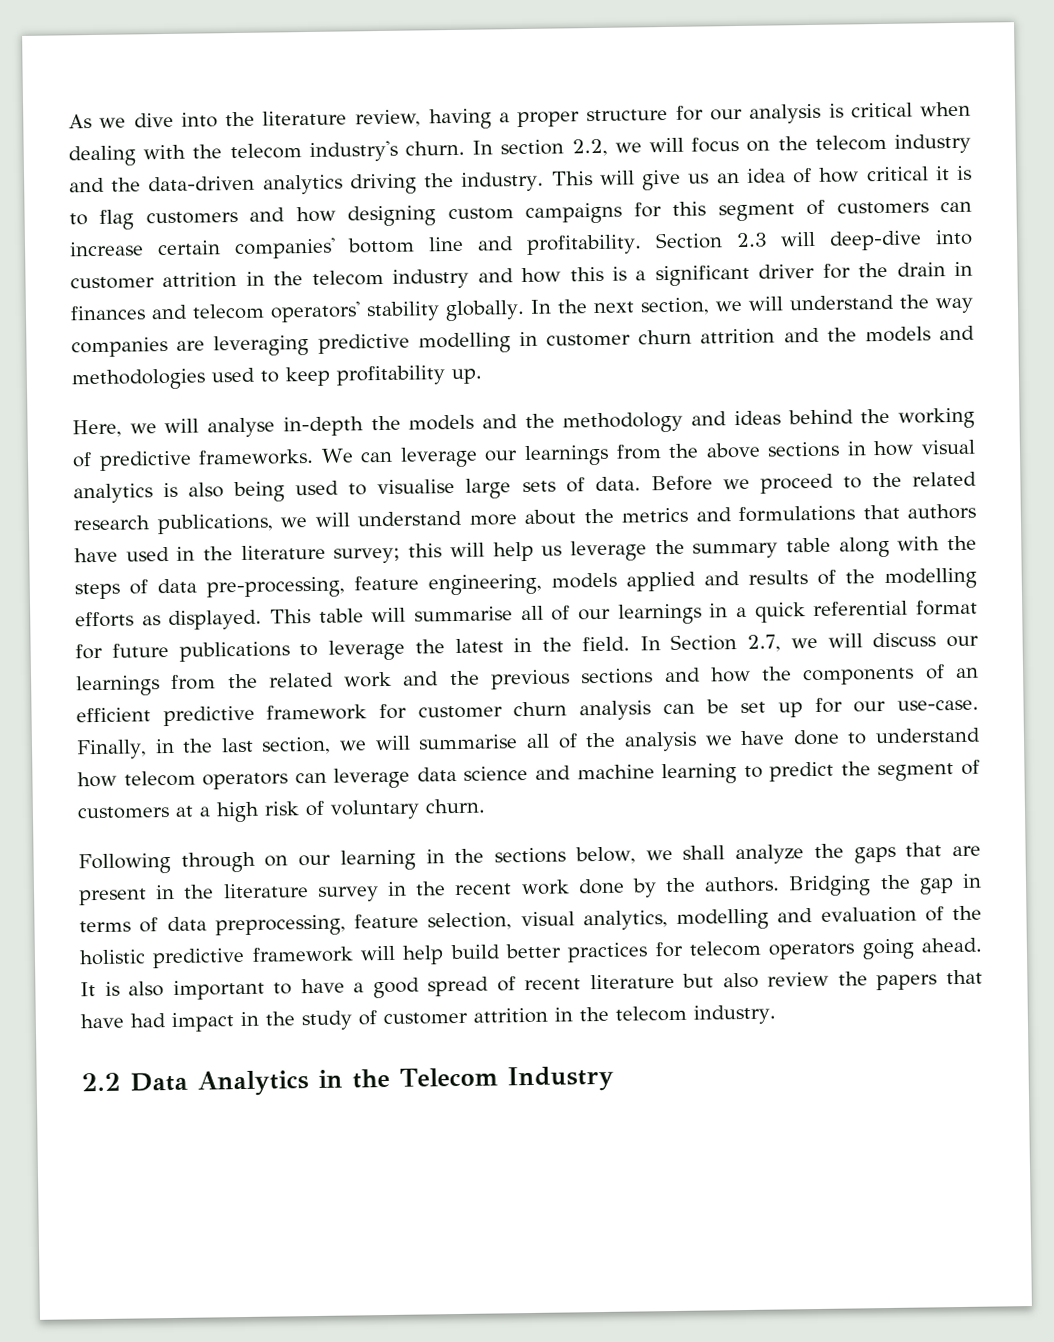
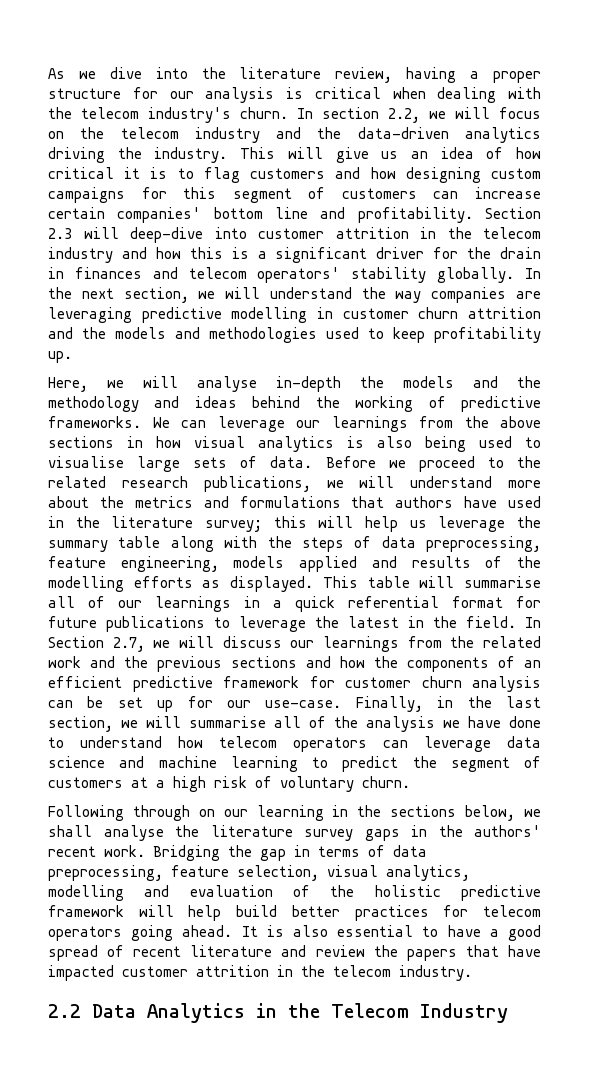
[206,576,345,599] pre-processing, -> [426,536,541,552] preprocessing,
[735,842,981,865] [79,884,176,906] analyze the gaps that are present in -> [103,825,164,841] analyse
[386,876,781,898] in the recent work done by the authors. -> [364,825,541,841] [48,845,145,857] gaps in the authors' recent work.
[172,979,265,1000] important -> [337,925,414,937] essential
[682,972,759,989] but also -> [281,945,307,957] and
[130,1010,377,1032] had impact in the study of -> [48,965,114,981] impacted

